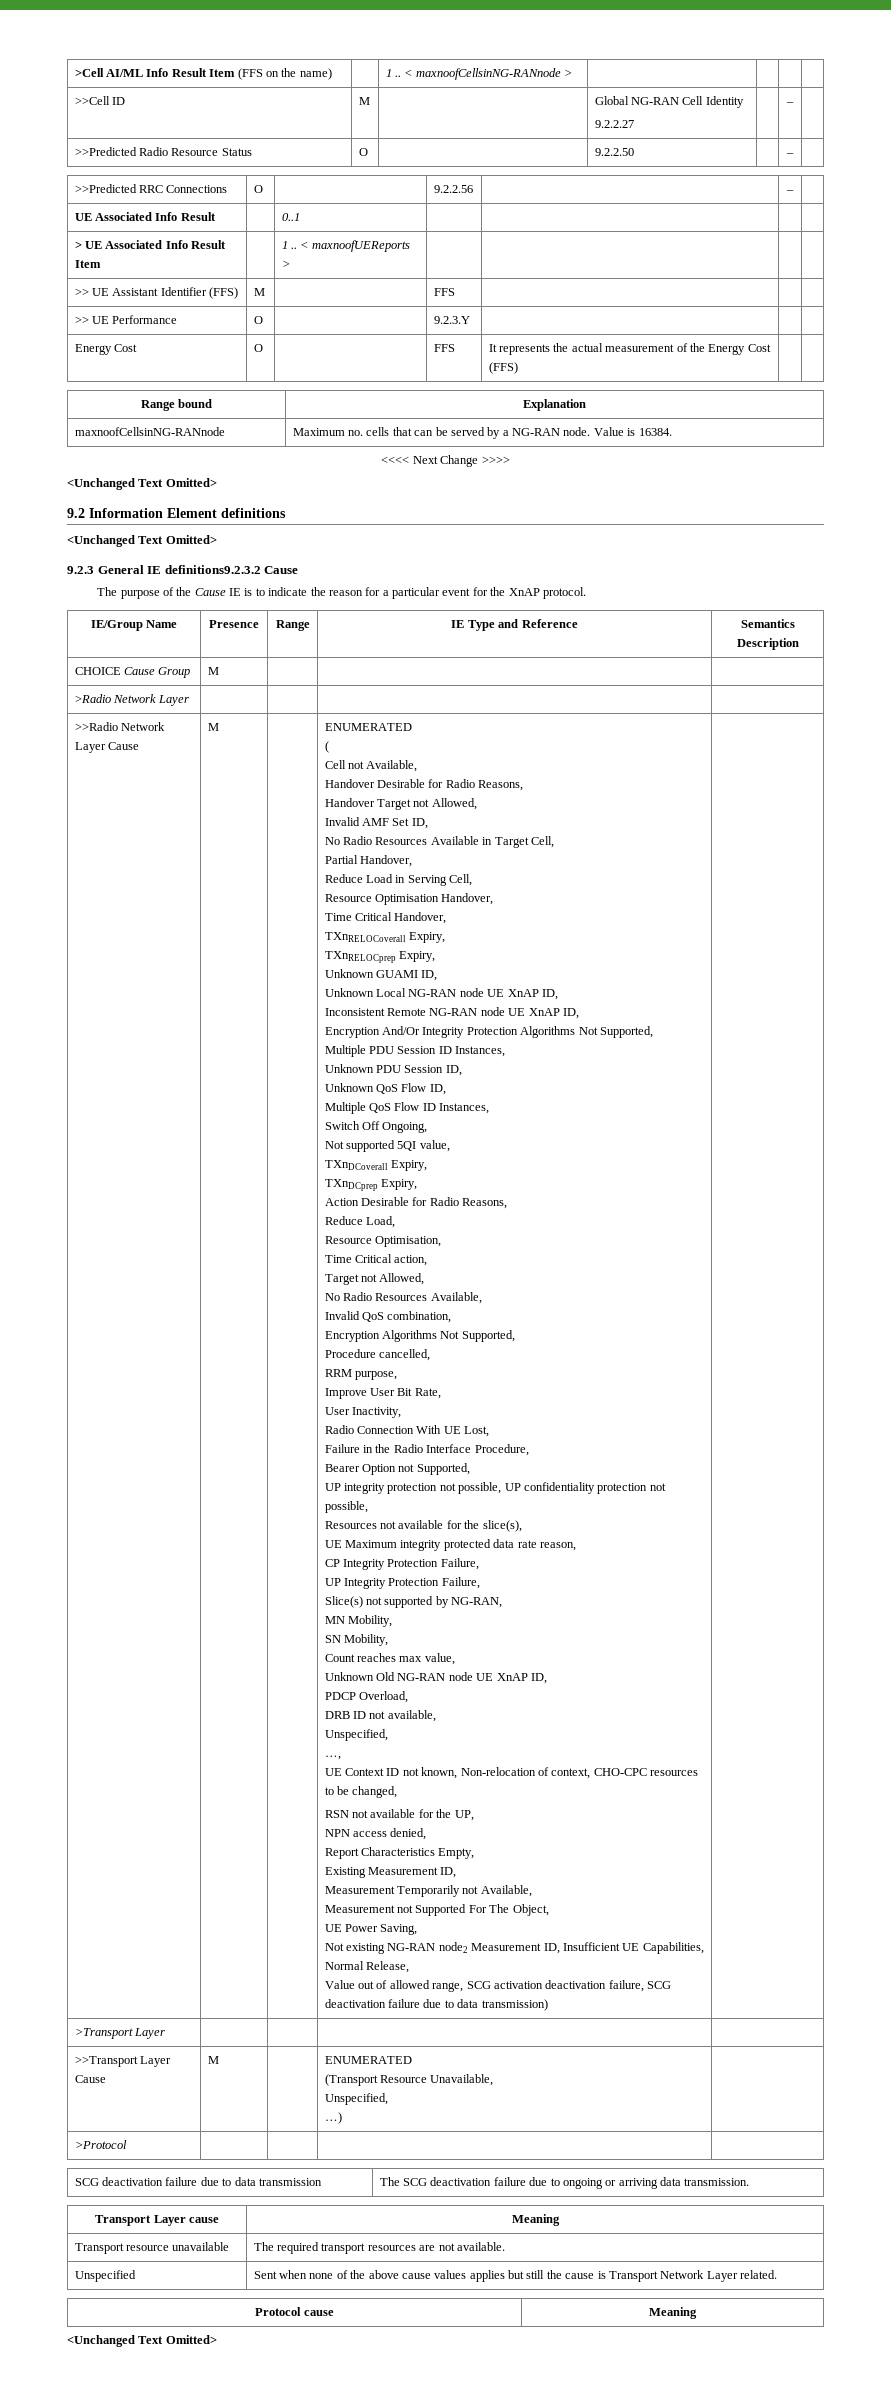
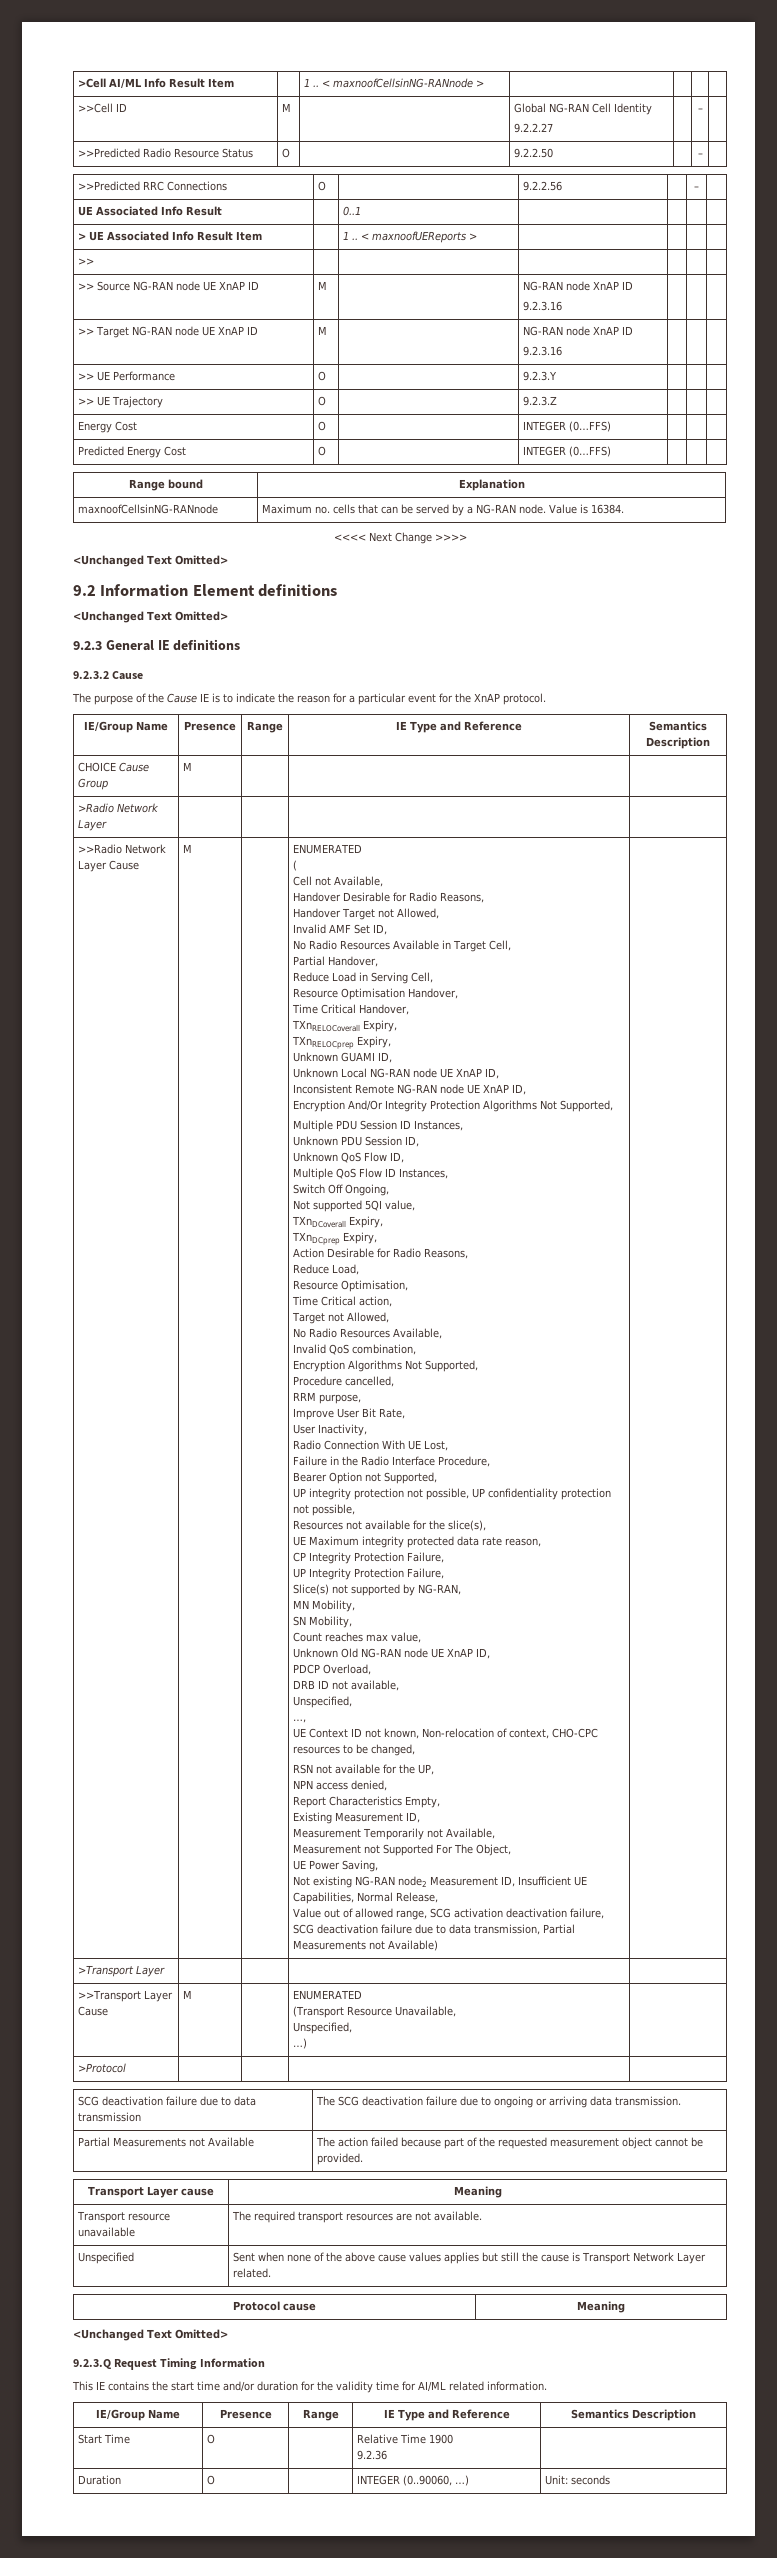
[237,68,332,80] (FFS on the name) -> (235, 83) none
[92,287,239,299] [253,288,265,296] [433,288,455,296] UE Assistant Identifier (FFS) | M | | FFS -> [78,281,260,291] [318,281,328,290] [523,281,634,291] [523,301,563,311] [78,326,259,338] [318,326,328,335] [523,326,634,336] [523,346,563,356] | | | | | | // >> Source NG-RAN node UE XnAP ID | M | | NG-RAN node XnAP ID // 9.2.3.16 | | | // >> Target NG-RAN node UE XnAP ID | M | | NG-RAN node XnAP ID // 9.2.3.16
[74,344,138,355] [253,344,263,352] [433,344,455,352] [488,343,771,355] [488,362,518,374] Energy Cost | O | | FFS | It represents the actual measurement of the Energy Cost (FFS) -> [78,396,164,408] [318,396,327,406] [523,396,558,406] [78,421,138,433] [318,421,327,431] [523,421,612,432] [78,446,187,458] [318,446,327,456] [523,446,612,457] >> UE Trajectory | O | | 9.2.3.Z | | | // Energy Cost | O | | INTEGER (0…FFS) | | | // Predicted Energy Cost | O | | INTEGER (0…FFS) |
[164,565,261,574] definitions9.2.3.2 -> [173,639,241,651] [73,671,109,679] definitions // 9.2.3.2
[481,1999,548,2011] transmission) -> [474,1924,576,1935] [293,1940,439,1951] transmission, Partial Measurements not Available)
(750, 2182) none -> [78,2137,255,2147] [316,2137,704,2149] [317,2153,364,2165] // Partial Measurements not Available | The action failed because part of the requested measurement object cannot be provided.
(217, 2339) none -> [73,2358,265,2370] [72,2381,547,2393] [96,2409,180,2421] [219,2409,272,2419] [302,2409,339,2421] [383,2409,510,2421] [571,2409,696,2421] [78,2434,131,2444] [207,2434,216,2444] [357,2434,454,2444] [357,2450,388,2460] [78,2475,122,2485] [207,2475,216,2485] [357,2475,470,2486] [545,2475,611,2485] // 9.2.3.Q Request Timing Information // This IE contains the start time and/or duration for the validity time for AI/ML related information. // IE/Group Name | Presence | Range | IE Type and Reference | Semantics Description // Start Time | O | | Relative Time 1900 // 9.2.36 | // Duration | O | | INTEGER (0..90060, …) | Unit: seconds

